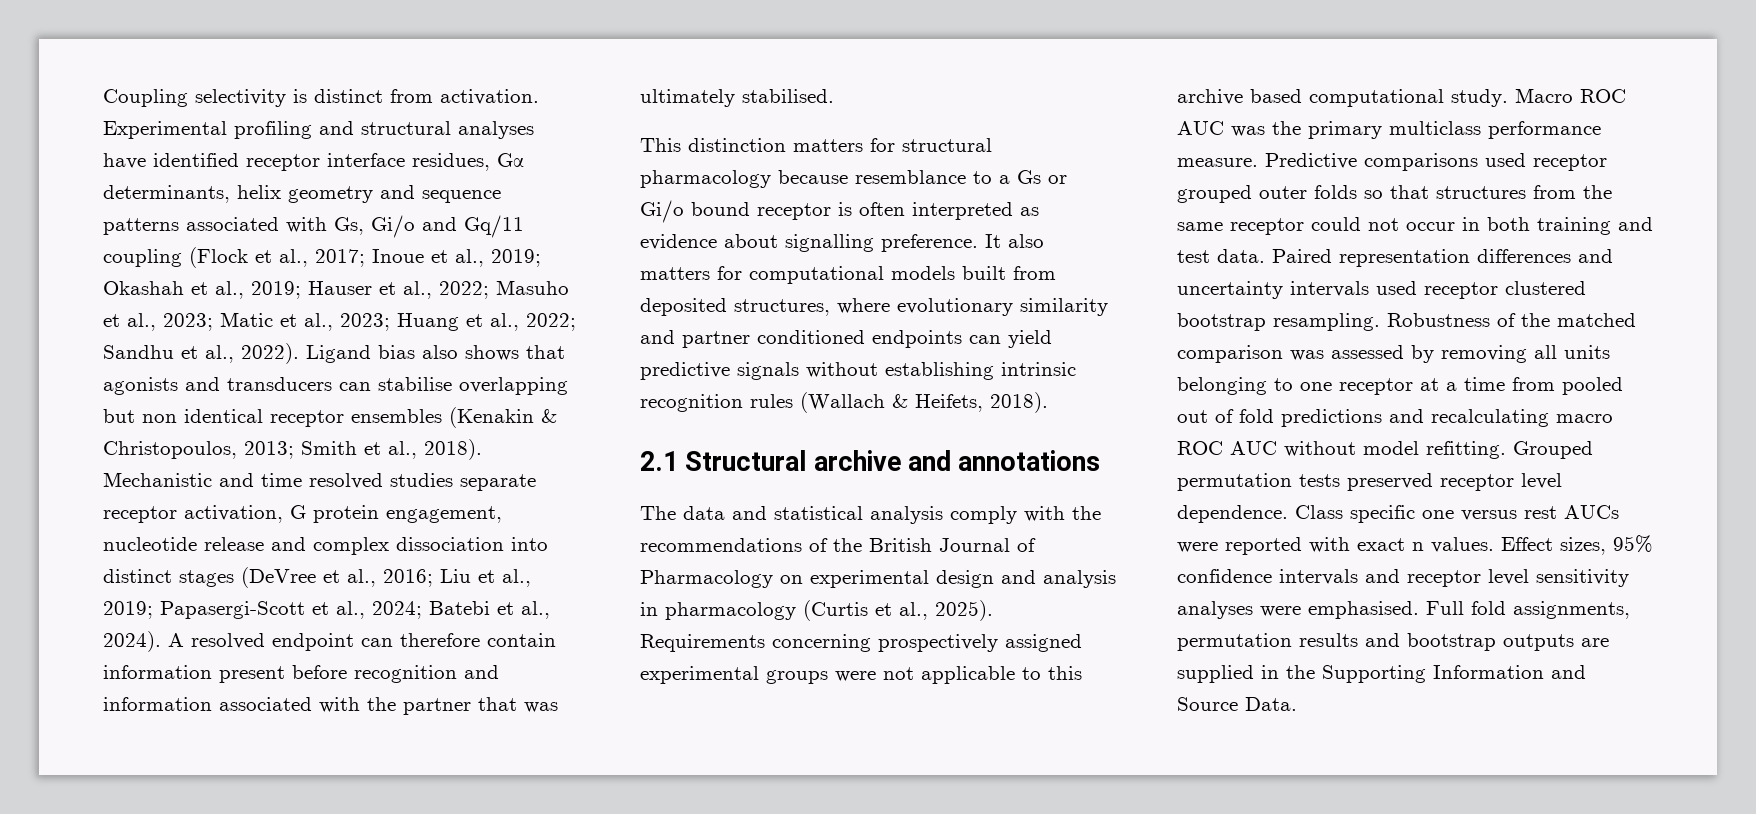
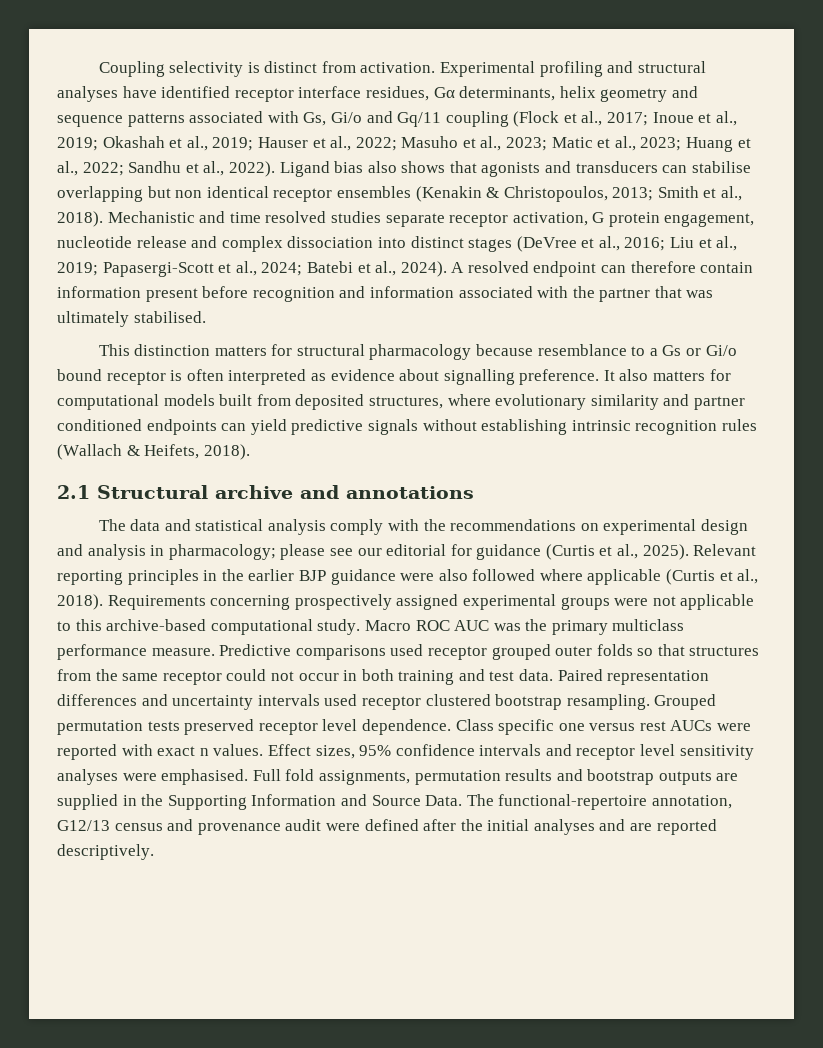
[809,538,1036,552] [640,570,773,588] of the British Journal of Pharmacology -> (577, 525) none
[665,600,993,621] pharmacology (Curtis et al., 2025). -> [168,544,757,560] [57,569,759,585] [57,594,103,610] pharmacology; please see our editorial for guidance (Curtis et al., 2025). Relevant reporting principles in the earlier BJP guidance were also followed where applicable (Curtis et al., 2018).
[1177,89,1302,105] archive based -> [106,619,207,631] archive-based
[1387,313,1636,327] [1177,345,1610,363] [1177,377,1623,395] [1177,409,1613,427] [1177,441,1506,459] Robustness of the matched comparison was assessed by removing all units belonging to one receptor at a time from pooled out of fold predictions and recalculating macro ROC AUC without model refitting. -> (650, 702) none
(1297, 704) none -> [466,794,732,810] [57,819,717,835] [57,844,154,860] The functional-repertoire annotation, G12/13 census and provenance audit were defined after the initial analyses and are reported descriptively.

